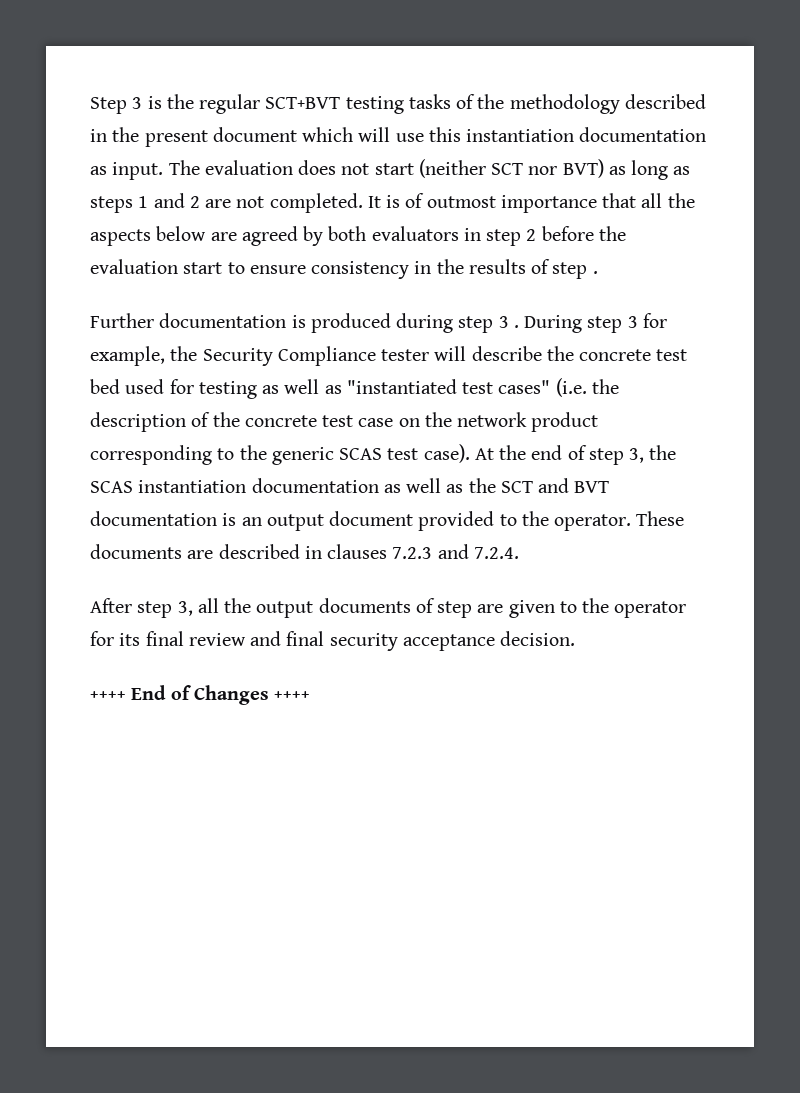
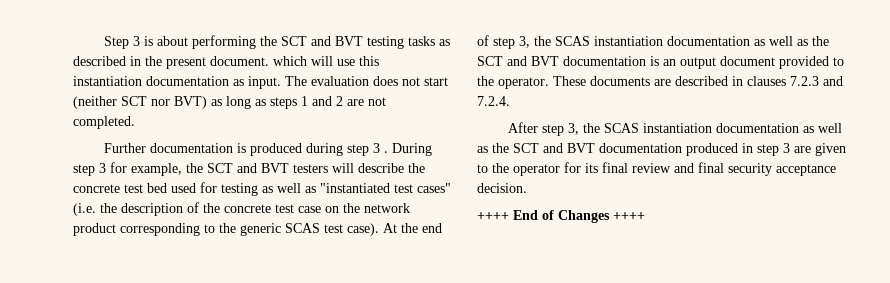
[166,94,620,114] the regular SCT+BVT testing tasks of the methodology -> [156,35,450,49] about performing the SCT and BVT testing tasks as
[212,127,297,142] document -> [210,56,269,66] document.
[367,193,695,213] [90,226,626,246] [90,259,598,279] It is of outmost importance that all the aspects below are agreed by both evaluators in step 2 before the evaluation start to ensure consistency in the results of step . -> (135, 122) none
[202,346,430,366] Security Compliance tester -> [207,163,328,173] SCT and BVT testers
[197,598,473,618] all the output documents of step -> [582,123,842,133] [477,143,790,156] the SCAS instantiation documentation as well as the SCT and BVT documentation produced in step 3

